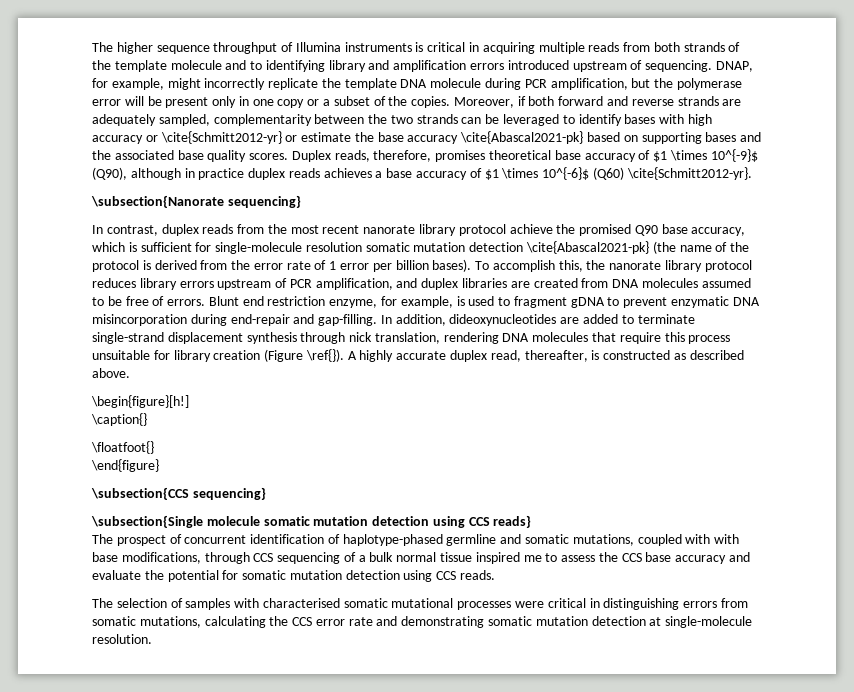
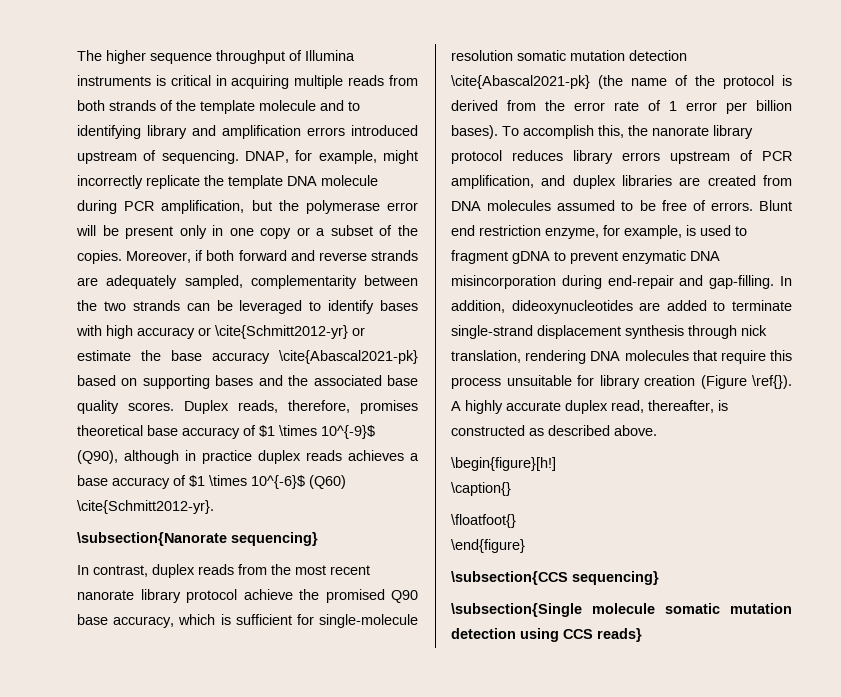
[92,534,740,546] [92,552,751,564] [92,570,496,582] [92,598,748,610] [92,616,753,628] [92,634,152,644] // The prospect of concurrent identification of haplotype-phased germline and somatic mutations, coupled with with base modifications, through CCS sequencing of a bulk normal tissue inspired me to assess the CCS base accuracy and evaluate the potential for somatic mutation detection using CCS reads. // The selection of samples with characterised somatic mutational processes were critical in distinguishing errors from somatic mutations, calculating the CCS error rate and demonstrating somatic mutation detection at single-molecule resolution. -> (642, 635) none

